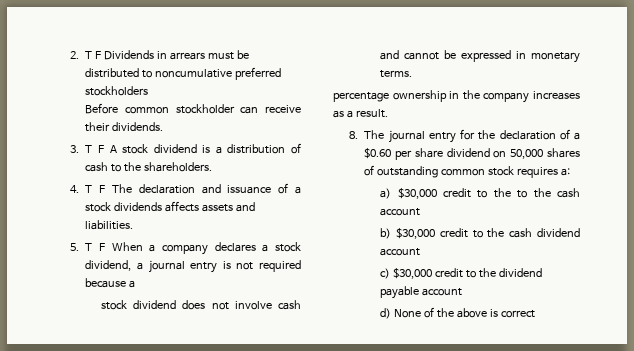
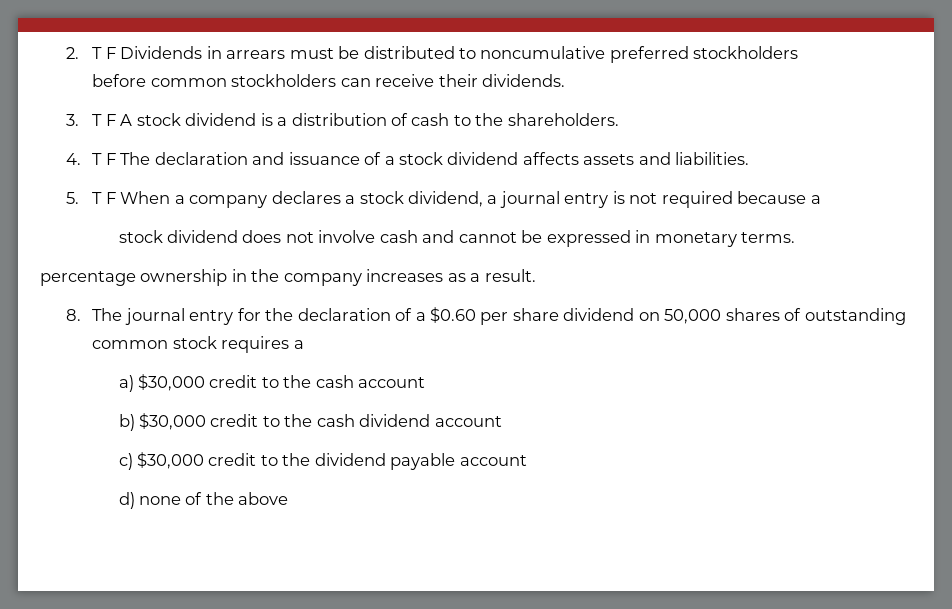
[85,103,235,114] Before common stockholder -> [92,74,337,87] before common stockholders
[114,202,163,211] dividends -> [447,152,519,165] dividend
[561,168,571,176] a: -> [293,340,304,349] a
[517,188,551,198] to the -> (312, 381) none
[380,308,422,319] d) None -> [118,492,181,509] d) none
[489,309,535,318] is correct -> (289, 498) none

